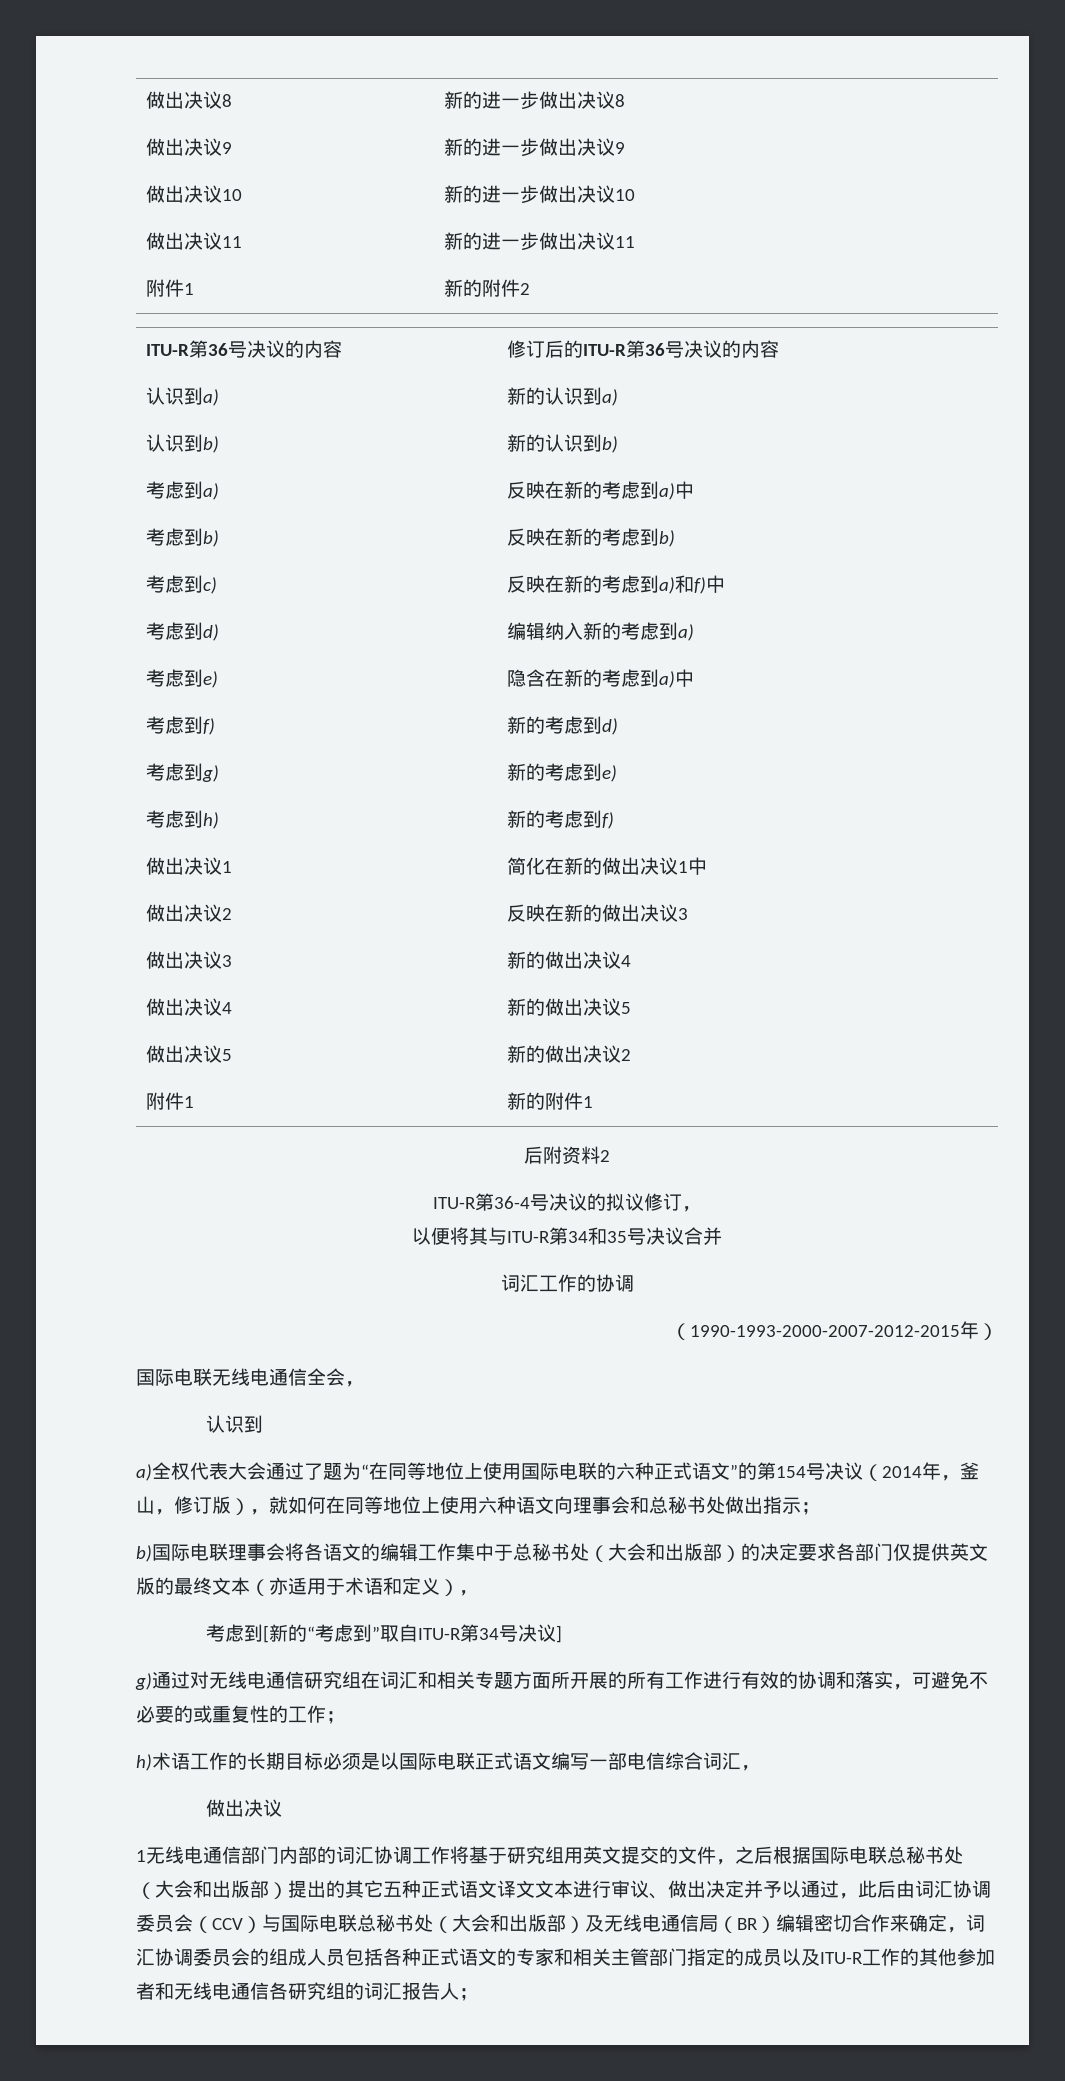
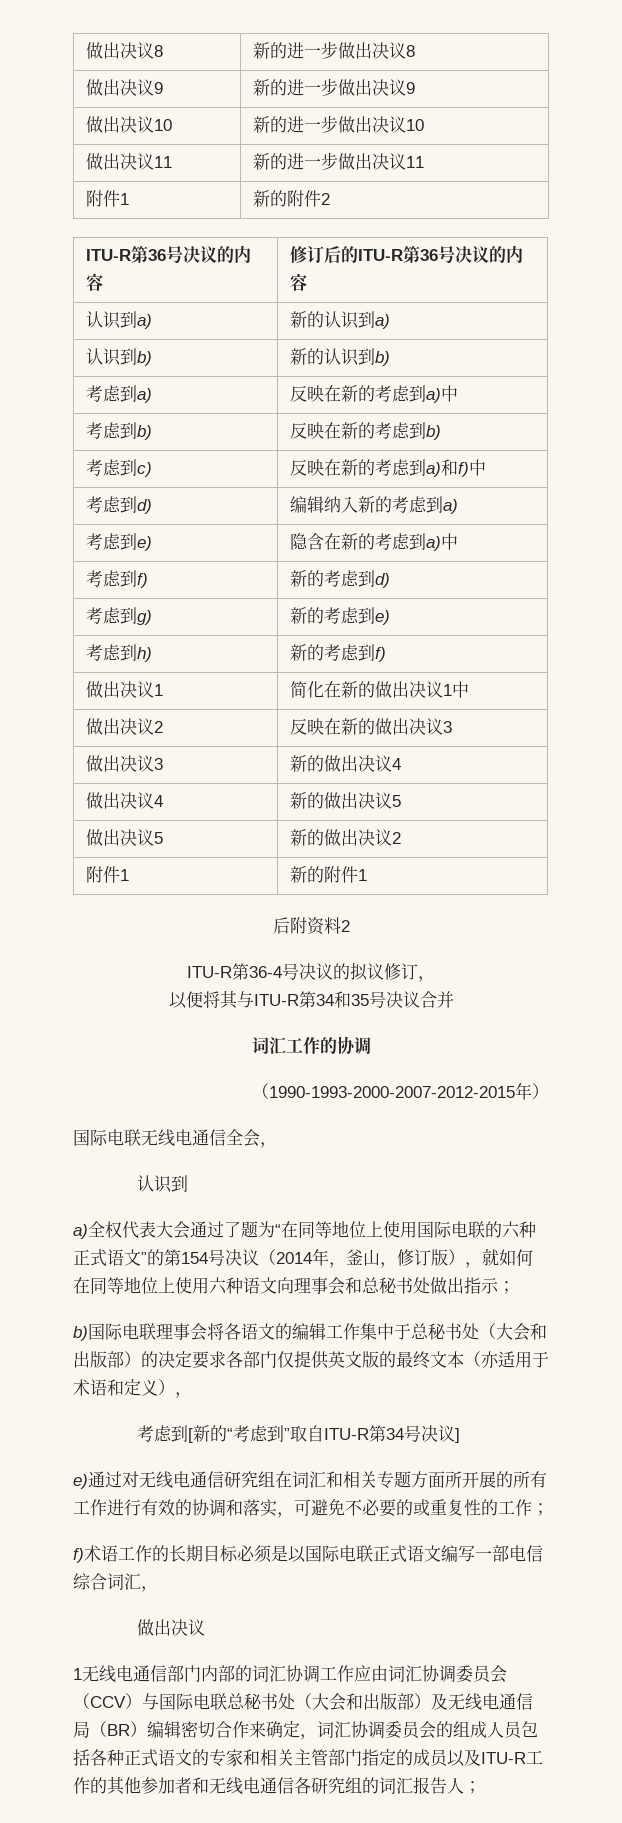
[135,1673,152,1690] g) -> [73,1474,88,1489] e)
[136,1754,152,1771] h) -> [73,1548,84,1563] f)
[450,1846,963,1865] [136,1880,896,1899] 将基于研究组用英文提交的文件，之后根据国际电联总秘书处（大会和出版部）提出的其它五种正式语文译文文本进行审议、做出决定并予以通过，此后 -> [354,1665,371,1682] 应

